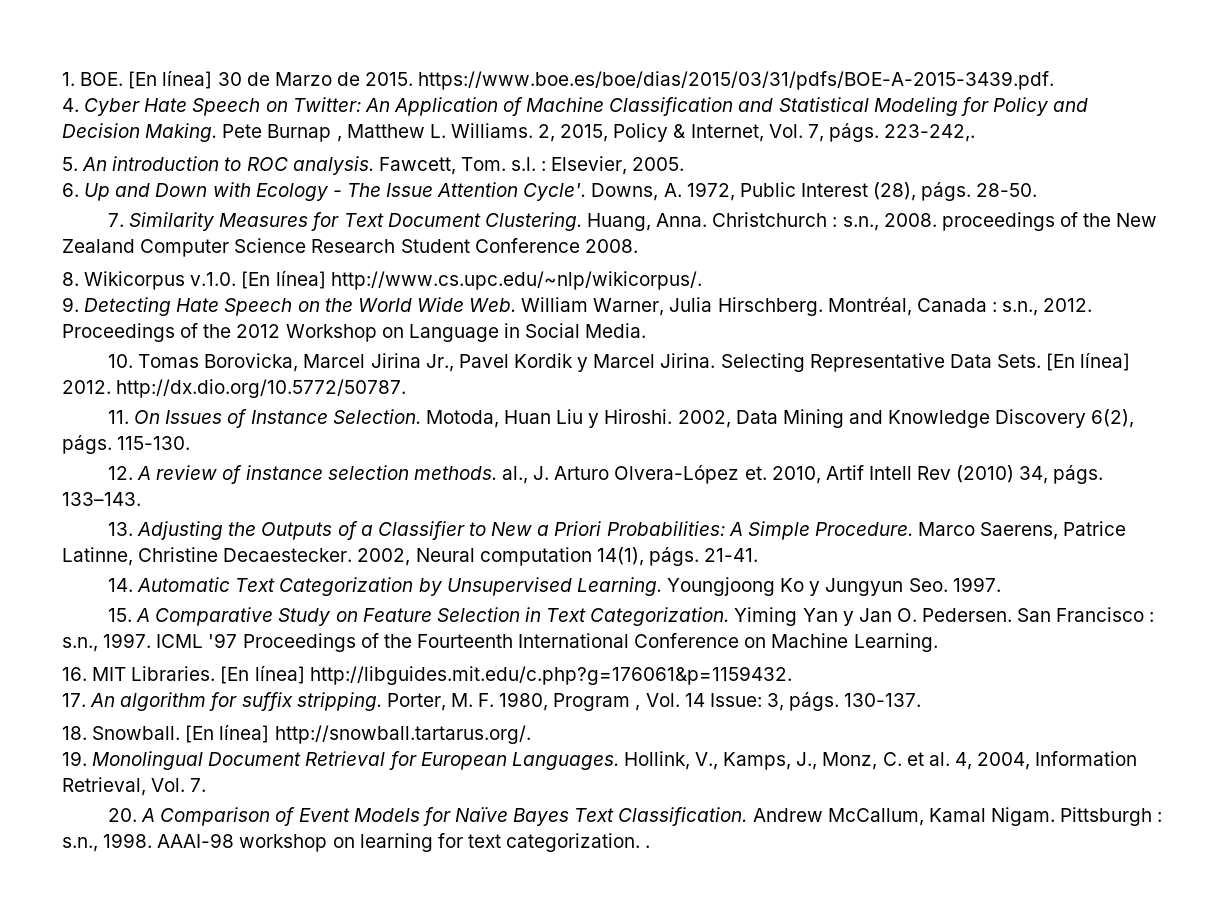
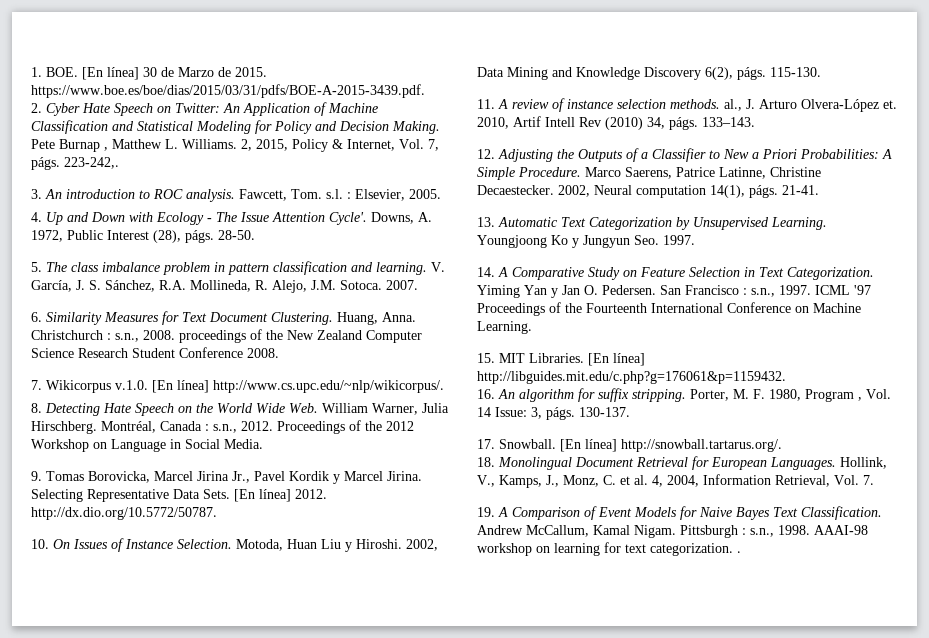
[62,98,79,112] 4. -> [31,103,42,113] 2.
[62,157,78,171] 5. -> [31,189,42,199] 3.
[62,183,79,197] 6. -> [31,212,42,222] 4.
[108,213,125,227] 7. -> [31,261,445,275] [31,280,418,293] [31,312,42,322] 5. The class imbalance problem in pattern classification and learning. V. García, J. S. Sánchez, R.A. Mollineda, R. Alejo, J.M. Sotoca. 2007. // 6.
[62,272,79,286] 8. -> [31,380,42,390] 7.
[62,297,79,312] 9. -> [31,403,42,413] 8.
[108,354,134,368] 10. -> [31,471,42,481] 9.
[108,410,130,424] 11. -> [31,539,49,549] 10.
[108,466,134,480] 12. -> [477,99,495,109] 11.
[108,522,134,536] 13. -> [477,149,495,159] 12.
[108,578,134,592] 14. -> [477,217,495,227] 13.
[108,608,133,622] 15. -> [477,267,495,277] 14.
[62,667,87,681] 16. -> [477,353,495,363] 15.
[62,693,86,707] 17. -> [477,389,495,399] 16.
[62,726,87,740] 18. -> [477,439,495,449] 17.
[62,751,87,766] 19. -> [477,457,495,467] 18.
[108,808,138,822] 20. -> [477,507,495,517] 19.
[454,807,508,822] Naïve -> [699,507,732,517] Naive

